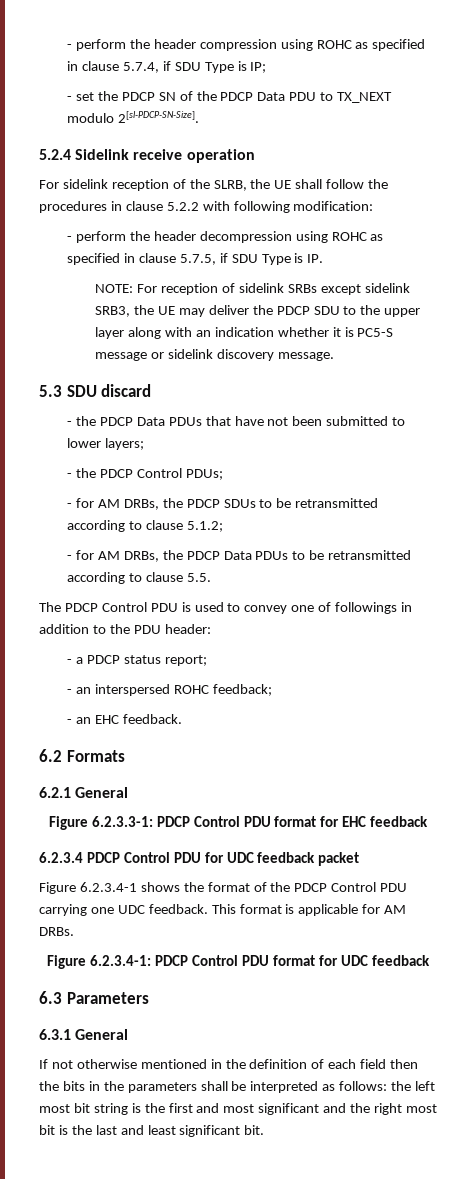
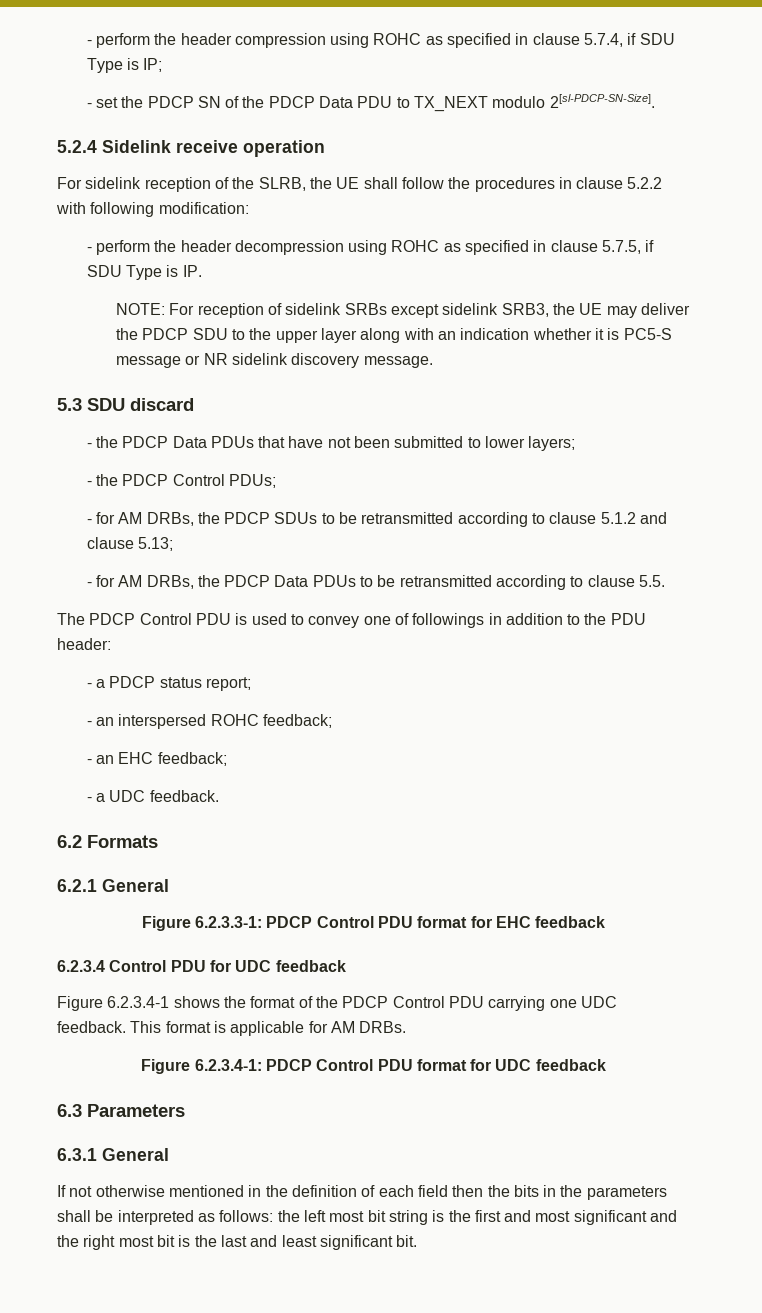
(165, 355) none -> [203,353,228,365] NR
[186,521,223,532] 5.1.2; -> [600,512,668,524] [86,537,173,551] 5.1.2 and clause 5.13;
(119, 719) none -> [157,752,227,766] [86,790,146,802] feedback; // - a UDC
[86,852,120,863] PDCP -> (105, 966) none
[318,852,360,866] packet -> (346, 966) none

